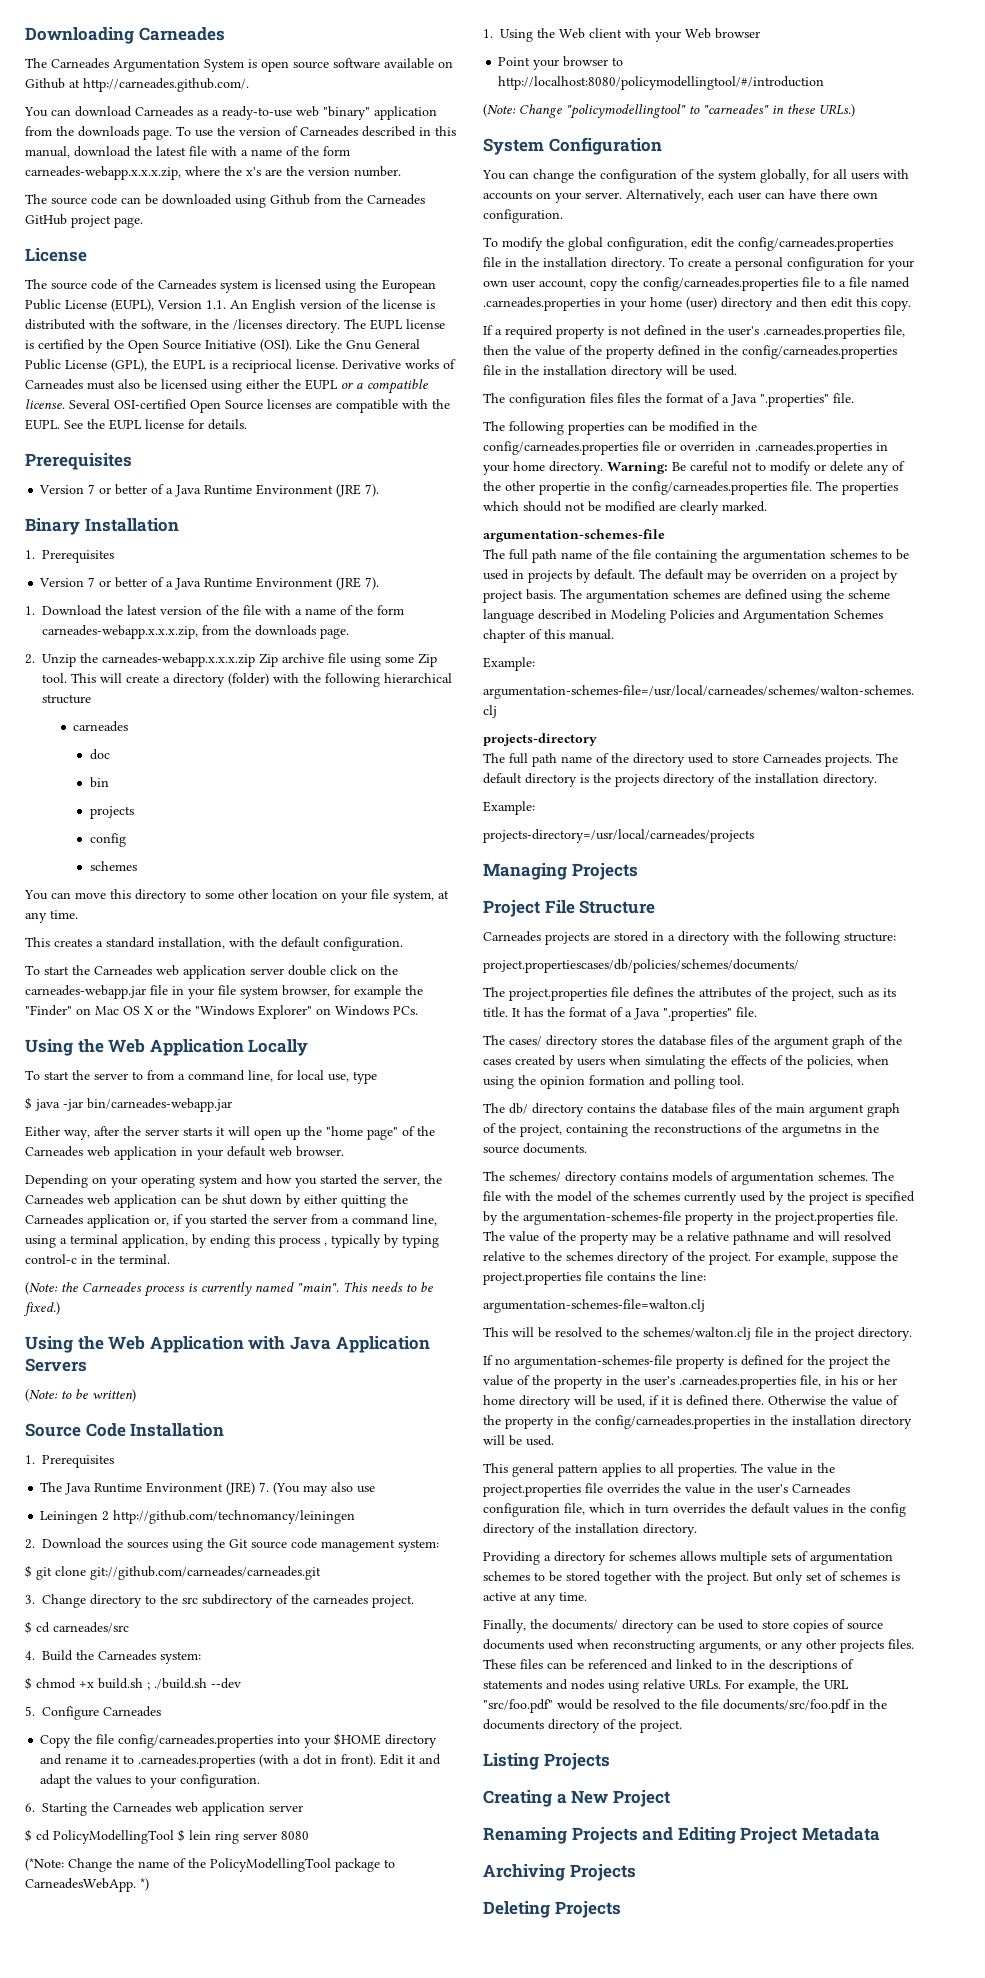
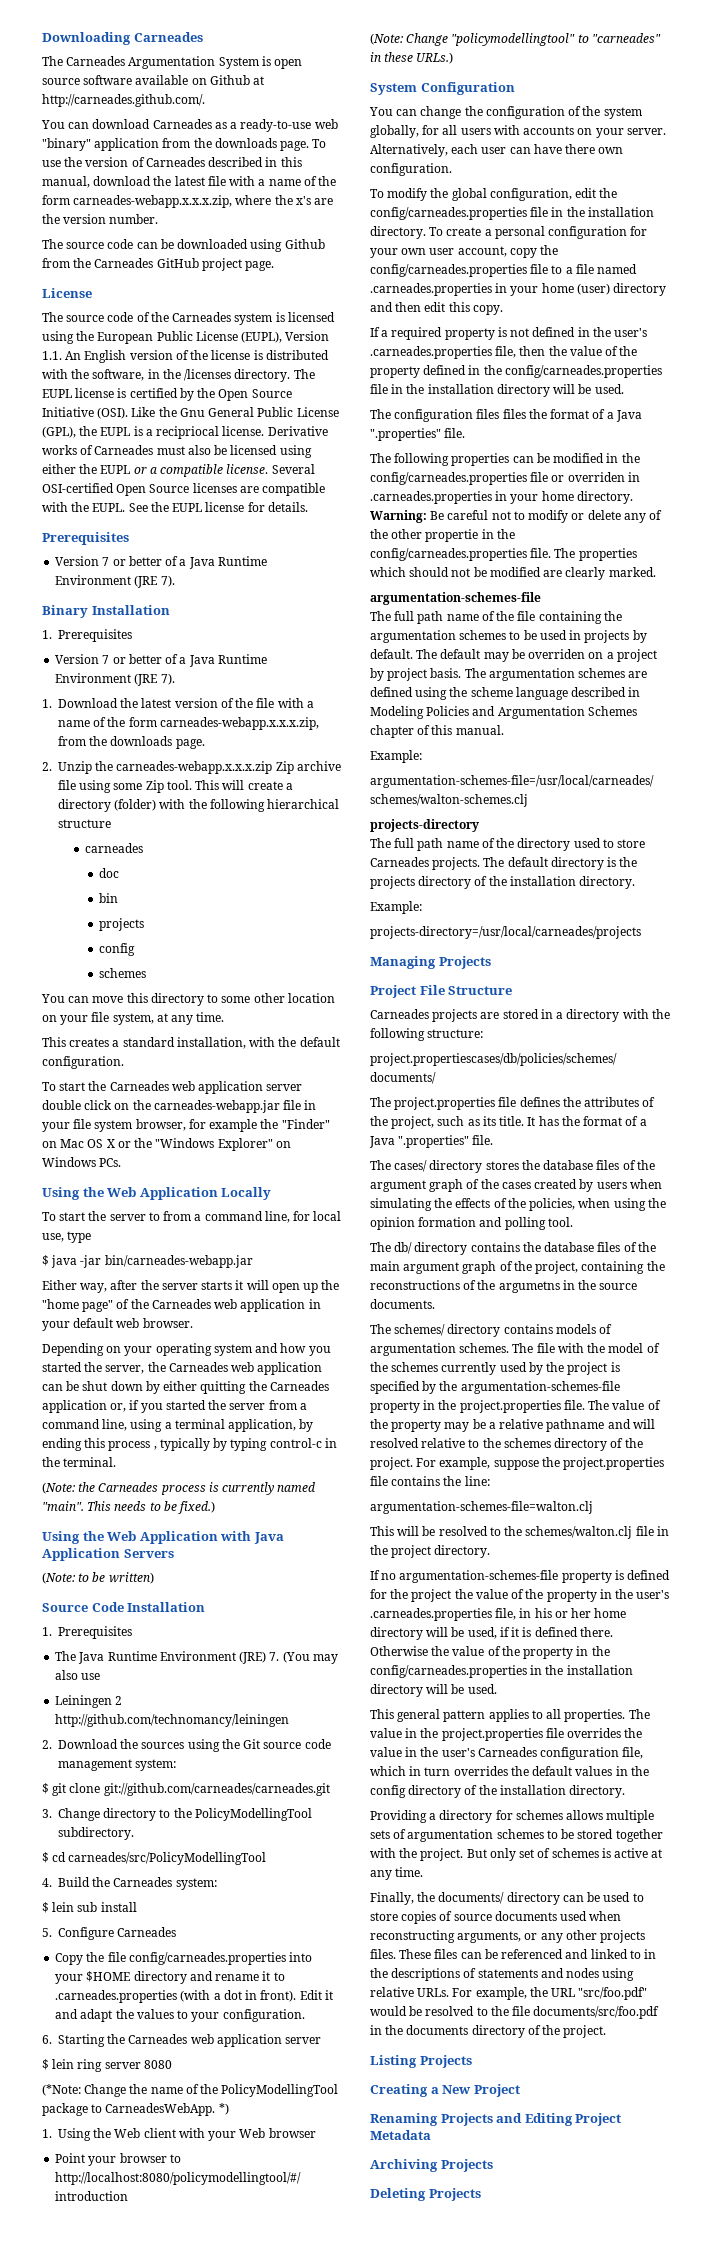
[182,1594,414,1608] [25,1621,129,1634] src subdirectory of the carneades project. // $ cd carneades/src -> [194,1808,312,1821] [58,1827,134,1840] [42,1852,267,1865] PolicyModellingTool subdirectory. // $ cd carneades/src/PolicyModellingTool
[36,1678,241,1690] chmod +x build.sh ; ./build.sh --dev -> [52,1902,137,1912] lein sub install
[36,1829,185,1844] cd PolicyModellingTool $ -> (49, 2064) none

